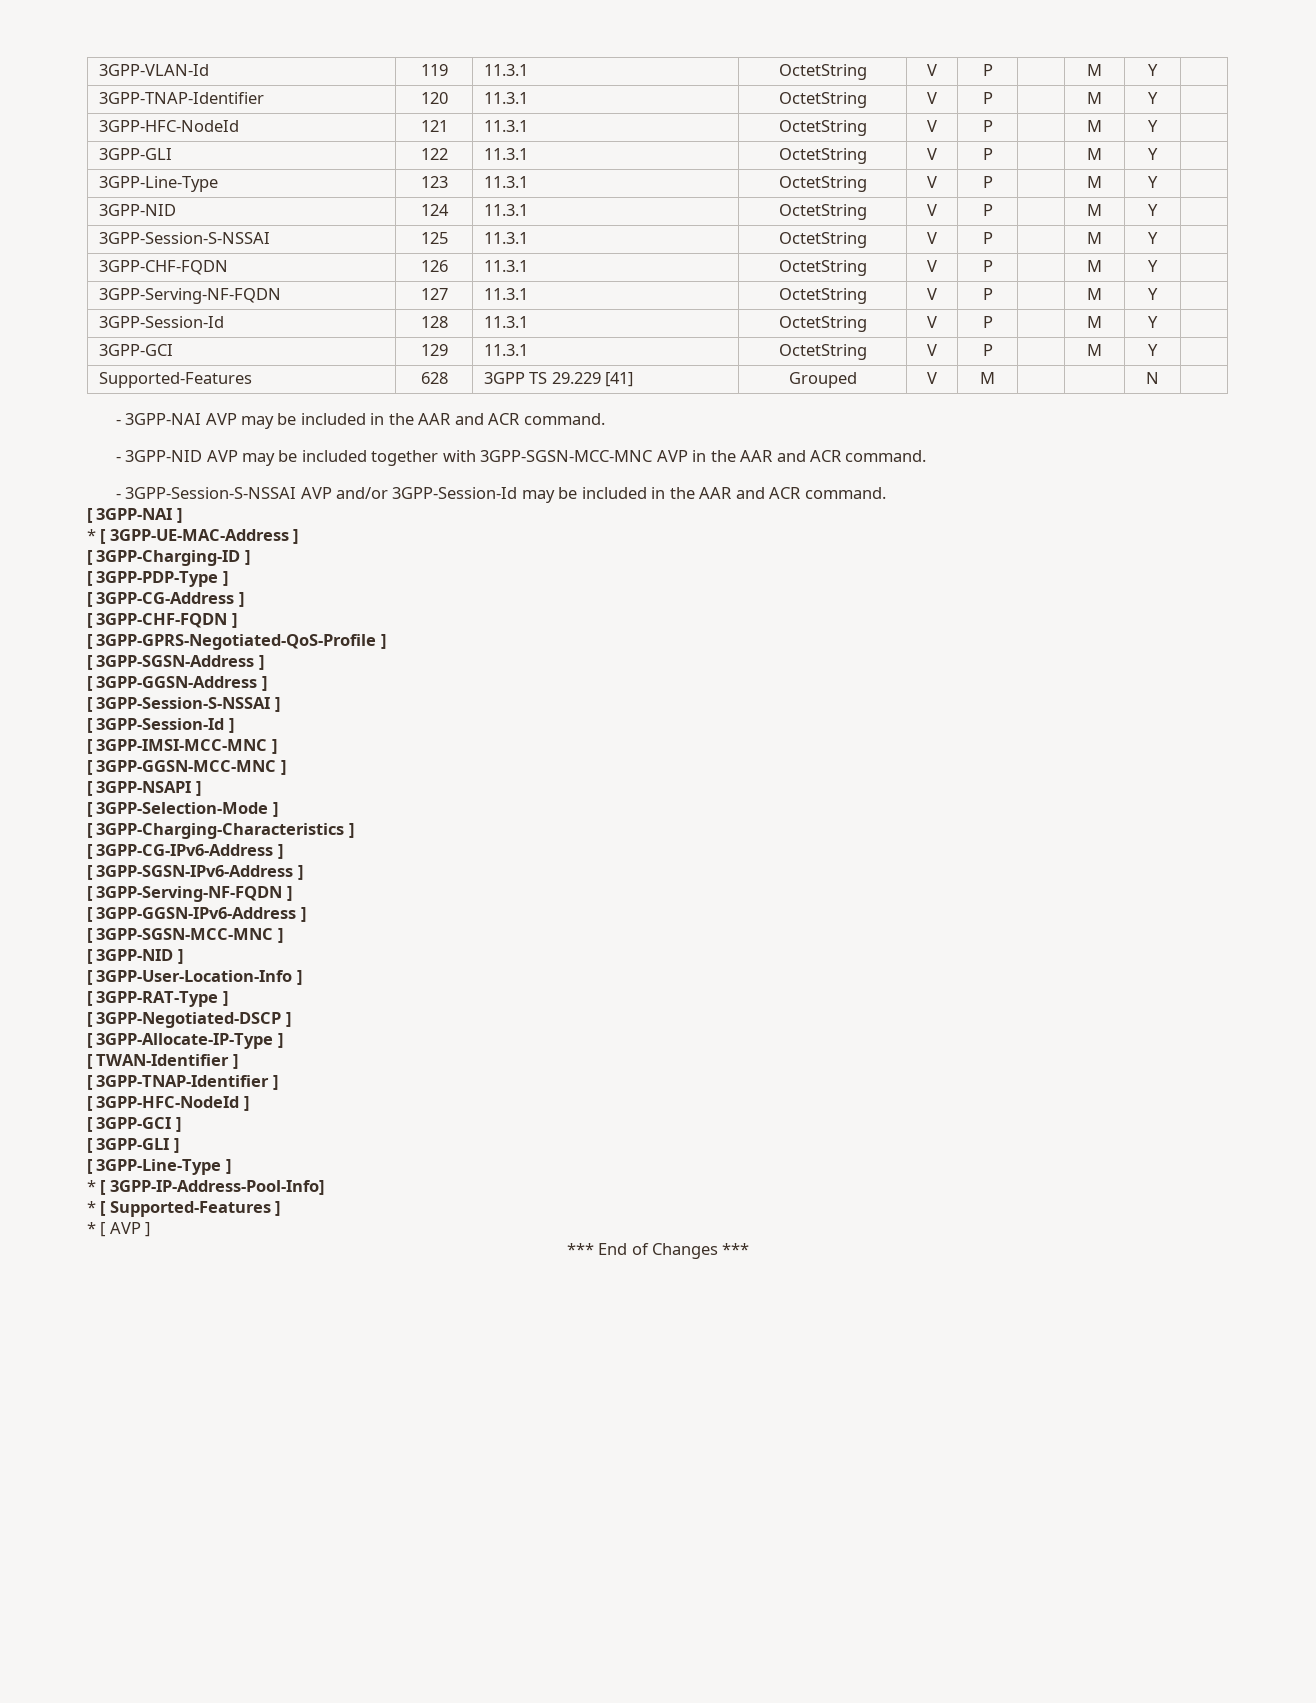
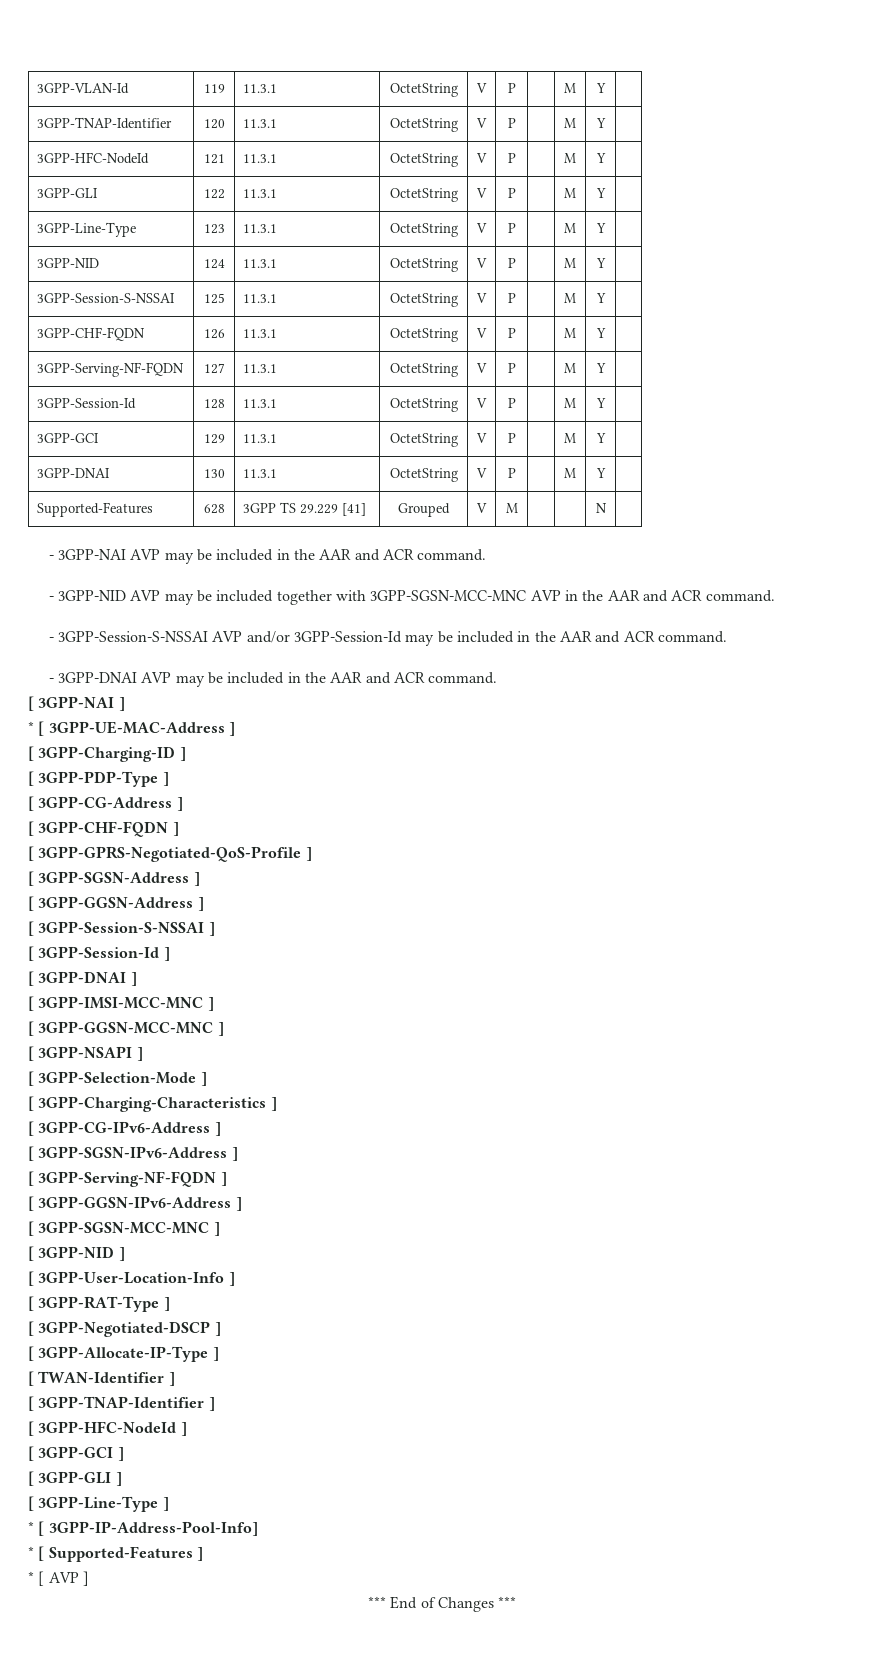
(1158, 350) none -> [37,468,111,478] [203,469,225,478] [243,469,278,478] [389,468,458,482] [476,468,487,478] [507,468,516,478] [564,468,576,478] [595,468,606,478] // 3GPP-DNAI | 130 | 11.3.1 | OctetString | V | P | | M | Y |
(886, 493) none -> [48,672,498,687] // - 3GPP-DNAI AVP may be included in the AAR and ACR command.
(234, 725) none -> [28,971,137,986] // [ 3GPP-DNAI ]

